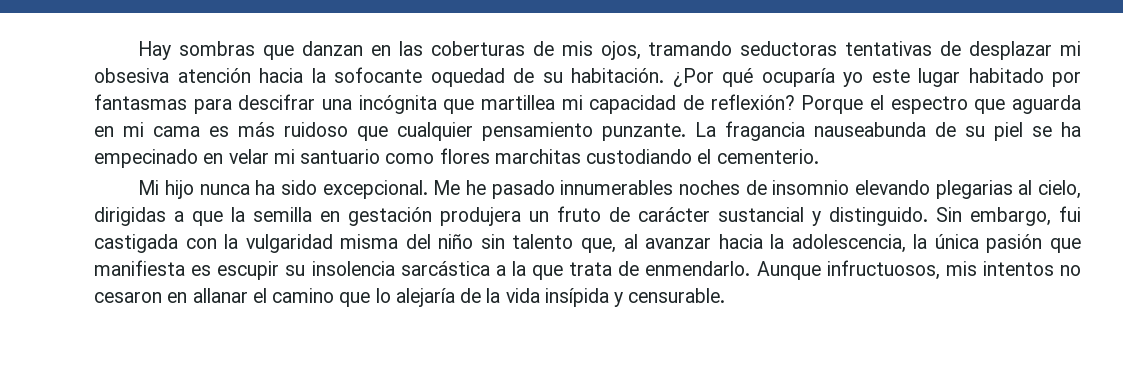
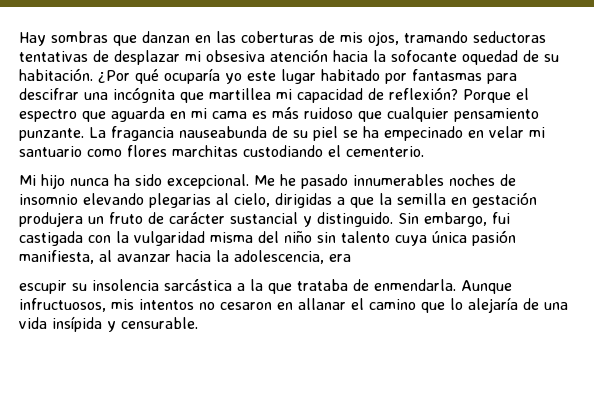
[581,238,616,253] que, -> [395,230,516,246] [19,250,94,264] cuya única pasión manifiesta,
[913,234,1081,253] [94,260,212,276] la única pasión que manifiesta es -> [329,254,351,262] era //
[569,261,751,276] trata de enmendarlo. -> [297,279,456,291] trataba de enmendarla.
[486,288,501,303] la -> [544,302,568,310] una

